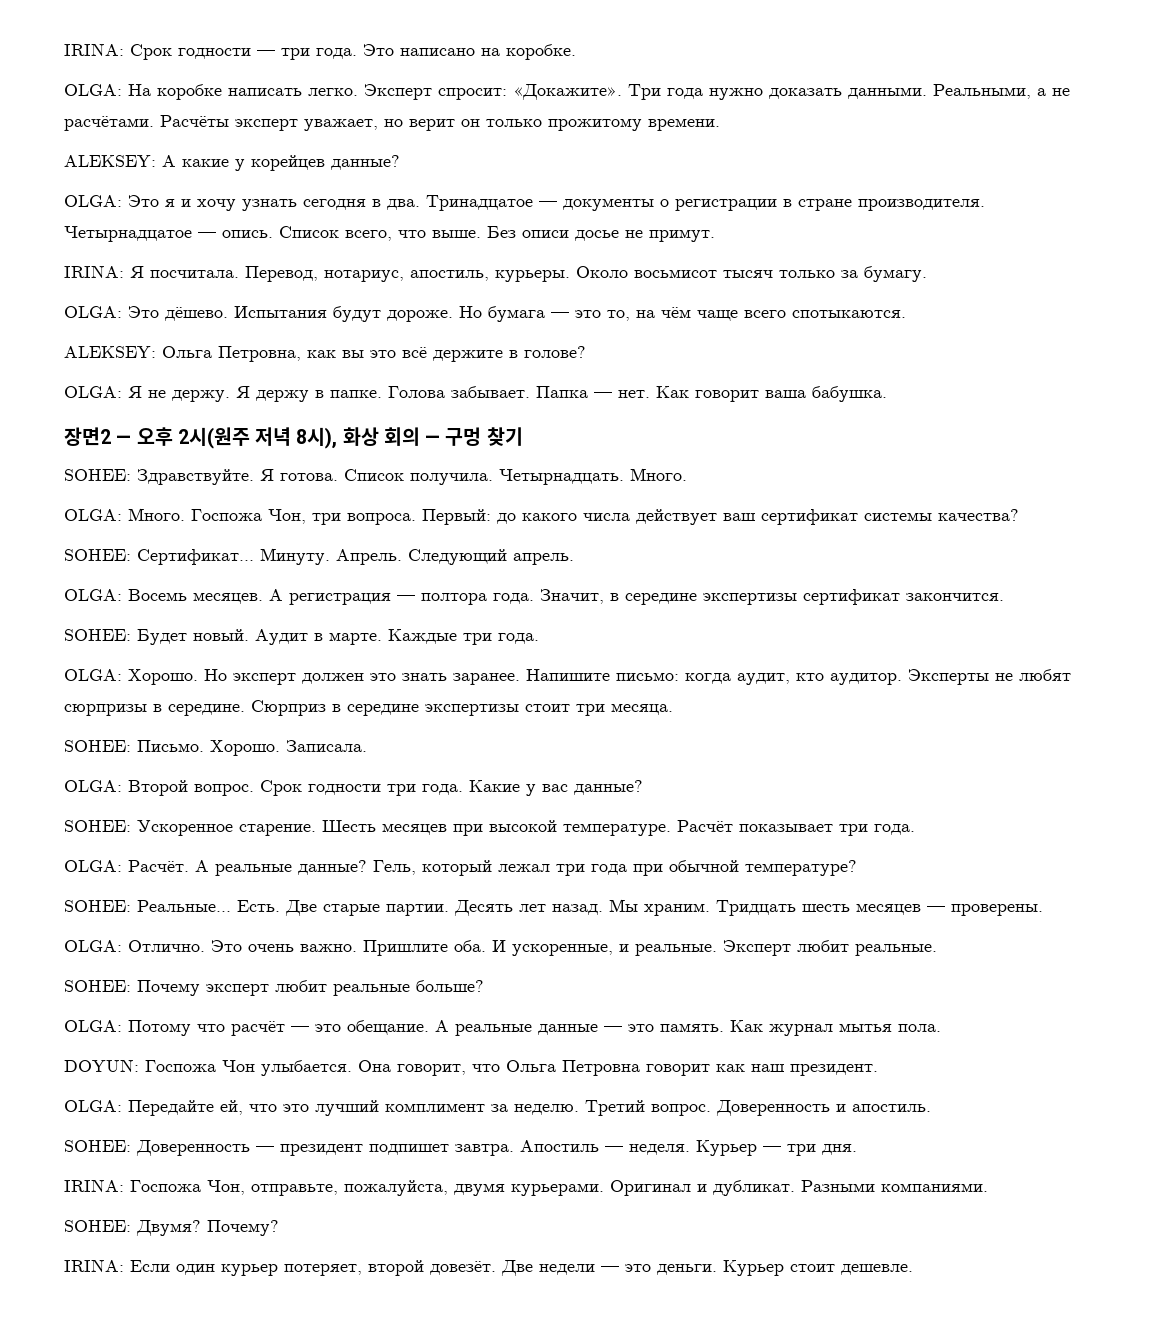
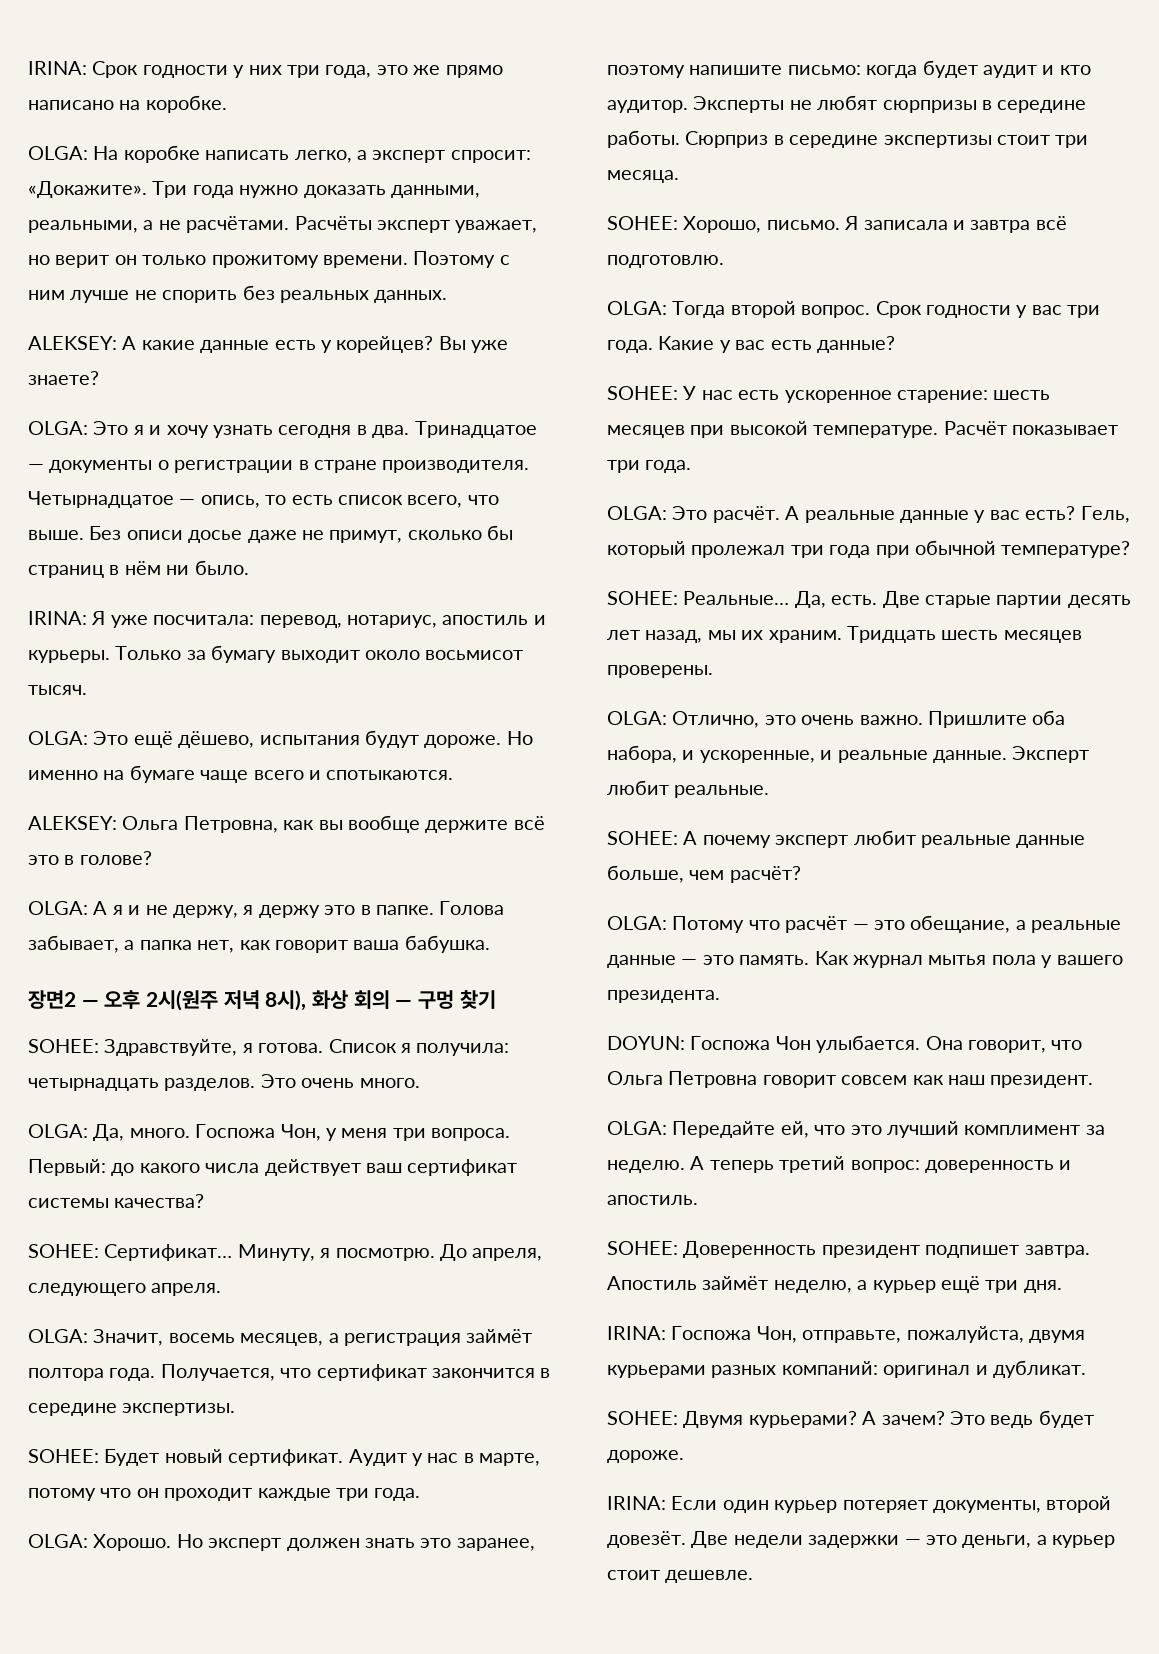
[257,44,394,60] — три года. Это -> [233,65,503,78] у них три года, это же прямо
[308,84,432,100] легко. Эксперт -> [294,150,446,163] легко, а эксперт
[848,84,1031,99] данными. Реальными, -> [391,185,480,198] [28,220,138,233] данными, реальными,
[64,155,400,171] // ALEKSEY: А какие у корейцев данные? -> [413,251,510,268] [28,285,448,303] [28,336,509,353] [28,371,99,385] Поэтому с ним лучше не спорить без реальных данных. // ALEKSEY: А какие данные есть у корейцев? Вы уже знаете?
[222,226,339,238] опись. Список -> [200,495,403,508] опись, то есть список
[625,229,715,242] [64,265,927,282] [64,306,691,322] не примут. // IRINA: Я посчитала. Перевод, нотариус, апостиль, курьеры. Около восьмисот тысяч только за бумагу. // OLGA: Это дёшево. Испытания будут дороже. Но бумага — это то, на чём -> [247,525,514,543] [28,560,249,578] [28,611,546,628] [28,645,524,663] [28,685,87,695] [28,730,533,748] [28,765,195,783] даже не примут, сколько бы страниц в нём ни было. // IRINA: Я уже посчитала: перевод, нотариус, апостиль и курьеры. Только за бумагу выходит около восьмисот тысяч. // OLGA: Это ещё дёшево, испытания будут дороже. Но именно на бумаге
(786, 314) none -> [309,770,321,780] и
[370,347,503,362] это всё держите -> [348,815,545,833] [28,855,59,865] вообще держите всё это
[128,386,689,402] Я не держу. Я держу в папке. Голова забывает. Папка — нет. Как -> [93,901,505,918] [28,935,271,953] А я и не держу, я держу это в папке. Голова забывает, а папка нет, как
[137,468,687,485] [64,508,306,524] Здравствуйте. Я готова. Список получила. Четырнадцать. Много. // OLGA: Много. Госпожа Чон, -> [104,1039,510,1056] [28,1074,420,1091] [28,1124,388,1141] Здравствуйте, я готова. Список я получила: четырнадцать разделов. Это очень много. // OLGA: Да, много. Госпожа Чон, у меня
[260,548,574,565] [64,589,1004,605] [64,629,457,645] Минуту. Апрель. Следующий апрель. // OLGA: Восемь месяцев. А регистрация — полтора года. Значит, в середине экспертизы сертификат закончится. // SOHEE: Будет новый. Аудит в марте. Каждые -> [237,1244,543,1261] [28,1283,222,1296] [28,1329,533,1346] [28,1364,551,1381] [28,1403,236,1416] [28,1449,541,1466] [28,1488,331,1501] Минуту, я посмотрю. До апреля, следующего апреля. // OLGA: Значит, восемь месяцев, а регистрация займёт полтора года. Получается, что сертификат закончится в середине экспертизы. // SOHEE: Будет новый сертификат. Аудит у нас в марте, потому что он проходит каждые
[370,669,790,685] это знать заранее. Напишите письмо: когда аудит, -> [365,1538,535,1551] [607,60,1055,78] знать это заранее, поэтому напишите письмо: когда будет аудит и
[168,704,245,716] середине. -> [997,100,1087,113] [607,130,680,148] середине работы.
[137,740,367,756] [64,780,188,796] Письмо. Хорошо. Записала. // OLGA: Второй -> [683,216,1067,233] [607,255,724,268] [607,301,796,318] Хорошо, письмо. Я записала и завтра всё подготовлю. // OLGA: Тогда второй
(381, 789) none -> [1016,305,1062,318] у вас
(568, 788) none -> [770,340,812,350] есть
[137,820,376,836] Ускоренное старение. Шесть -> [683,386,1051,403] У нас есть ускоренное старение: шесть
[128,860,367,876] Расчёт. А реальные данные? -> [672,506,1076,523] Это расчёт. А реальные данные у вас есть?
[498,864,550,872] лежал -> [691,545,786,558] пролежал
[237,899,638,916] Есть. Две старые партии. Десять лет назад. Мы -> [794,591,1131,608] [607,630,764,643] Да, есть. Две старые партии десять лет назад, мы их
[927,906,945,912] — -> (1082, 636) none
[128,940,242,952] Отлично. Это -> [672,711,796,728] Отлично, это
[454,940,717,956] оба. И ускоренные, и реальные. -> [1032,710,1066,725] [607,745,1007,763] оба набора, и ускоренные, и реальные данные.
[137,980,200,996] Почему -> [683,831,771,848] А почему
[416,980,484,992] больше? -> [1016,835,1086,848] [607,865,801,883] данные больше, чем расчёт?
[347,1020,449,1035] обещание. А -> [910,915,1026,933] обещание, а
[898,1024,941,1032] пола. -> [991,955,1123,968] [607,990,720,1003] пола у вашего президента.
(710, 1070) none -> [841,1075,908,1085] совсем
[585,1100,830,1116] Третий вопрос. Доверенность -> [690,1156,1054,1173] А теперь третий вопрос: доверенность
[256,1146,274,1152] — -> (817, 1249) none
[605,1140,781,1156] — неделя. Курьер — -> [702,1276,980,1293] займёт неделю, а курьер ещё
[511,1180,691,1196] курьерами. Оригинал -> [607,1361,971,1378] курьерами разных компаний: оригинал
[801,1180,988,1192] [64,1220,279,1236] Разными компаниями. // SOHEE: Двумя? Почему? -> [607,1410,1094,1428] [607,1450,684,1463] // SOHEE: Двумя курьерами? А зачем? Это ведь будет дороже.
[284,1264,362,1276] потеряет, -> [842,1500,1041,1513] потеряет документы,
[601,1260,784,1276] — это деньги. Курьер -> [808,1535,1116,1548] задержки — это деньги, а курьер

